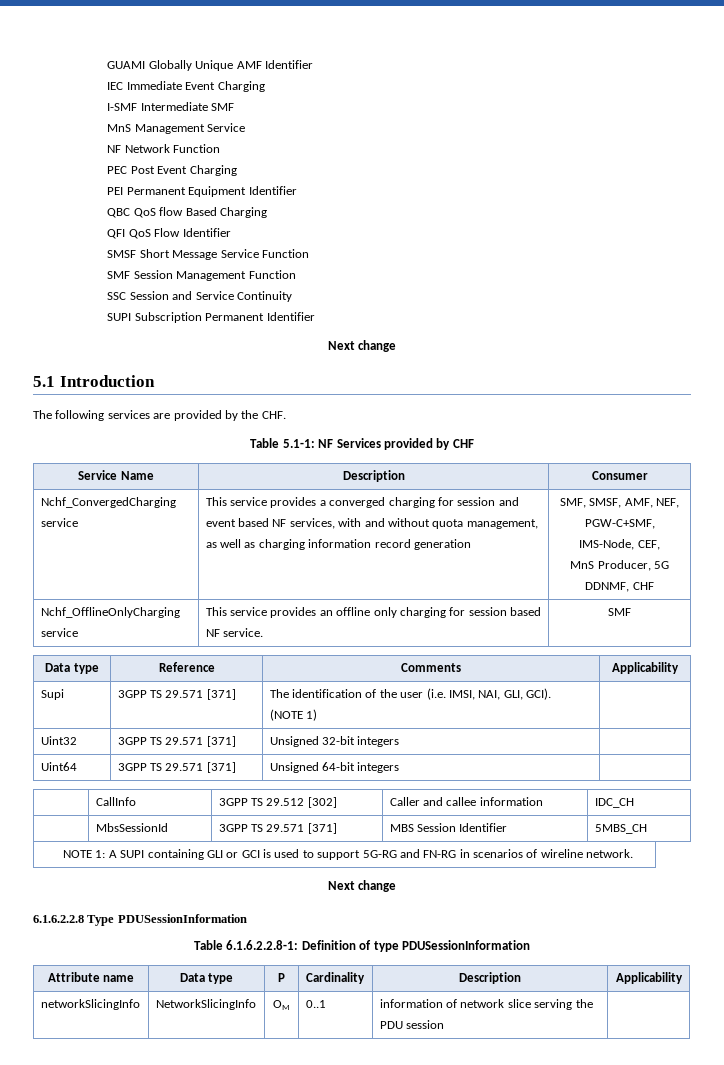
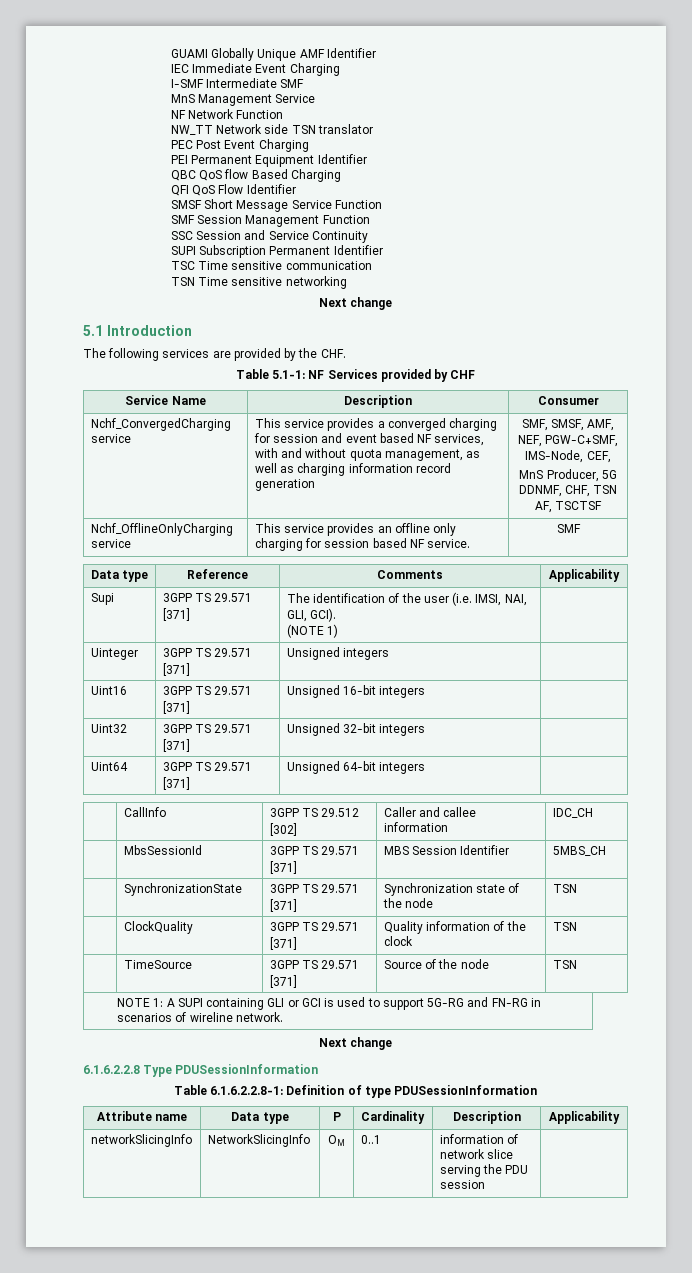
(221, 148) none -> [170,124,373,135] // NW_TT Network side TSN translator
(315, 316) none -> [170,261,372,270] [170,276,347,289] // TSC Time sensitive communication // TSN Time sensitive networking
[632,582,654,590] CHF -> [565,485,618,497] [534,501,603,513] CHF, TSN AF, TSCTSF
(318, 715) none -> [90,648,138,660] [162,648,253,657] [162,663,190,676] [286,647,390,660] [90,686,127,695] [162,686,253,695] [162,701,190,714] [286,685,426,698] // Uinteger | 3GPP TS 29.571 [371] | Unsigned integers | // Uint16 | 3GPP TS 29.571 [371] | Unsigned 16-bit integers |
(647, 829) none -> [123,883,242,896] [269,884,360,893] [269,899,297,912] [383,883,520,896] [382,898,434,908] [552,884,577,893] [123,921,193,934] [269,922,360,931] [269,937,297,950] [383,921,526,934] [383,936,413,946] [552,922,577,931] [123,960,192,969] [269,960,360,969] [269,975,297,988] [383,959,489,969] [552,960,577,969] // | SynchronizationState | 3GPP TS 29.571 [371] | Synchronization state of the node | TSN // | ClockQuality | 3GPP TS 29.571 [371] | Quality information of the clock | TSN // | TimeSource | 3GPP TS 29.571 [371] | Source of the node | TSN

